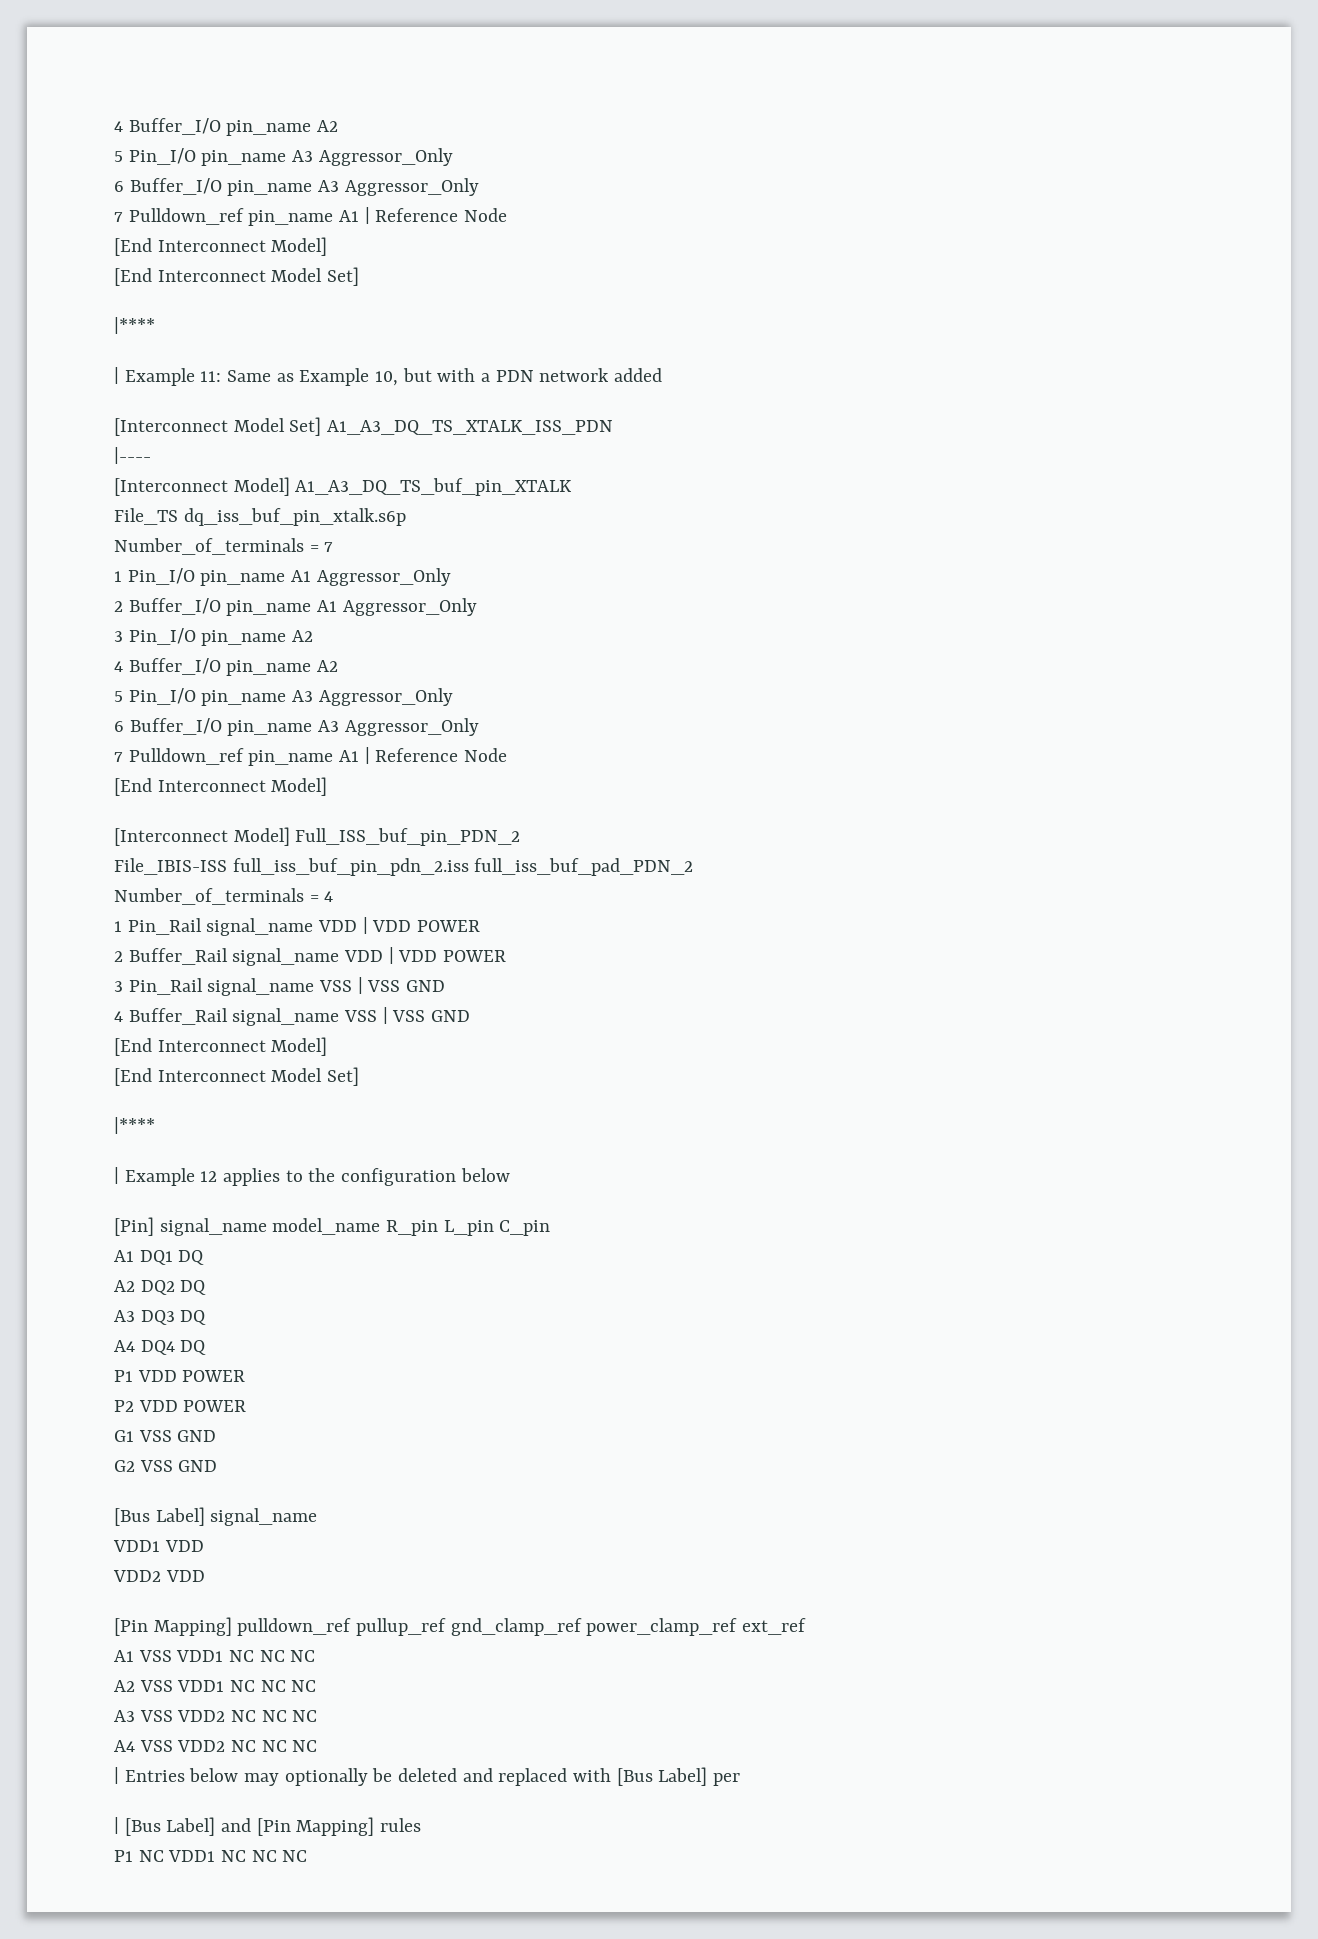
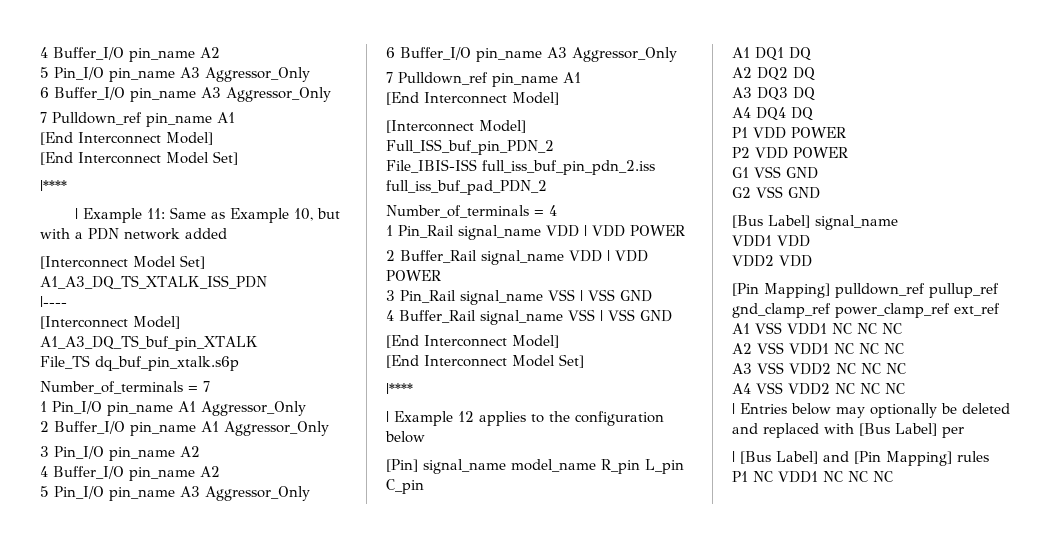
[364,207,508,224] | Reference Node -> (235, 117) none
[183,508,406,526] dq_iss_buf_pin_xtalk.s6p -> [95,356,239,371] dq_buf_pin_xtalk.s6p
[364,747,508,764] | Reference Node -> (581, 77) none

